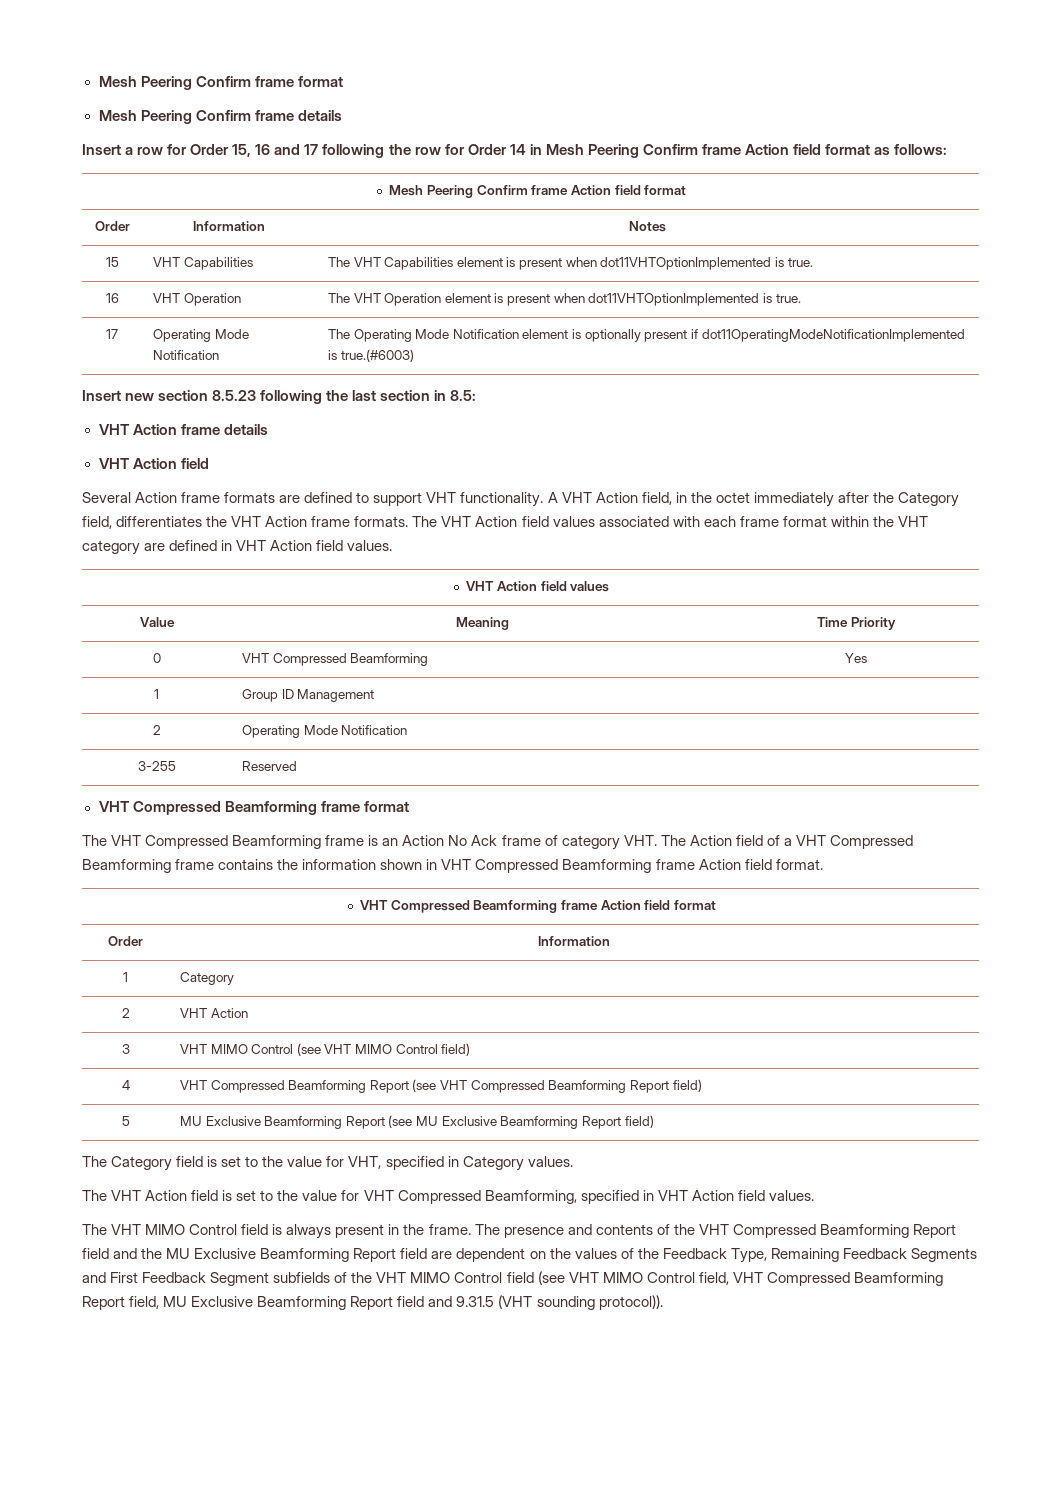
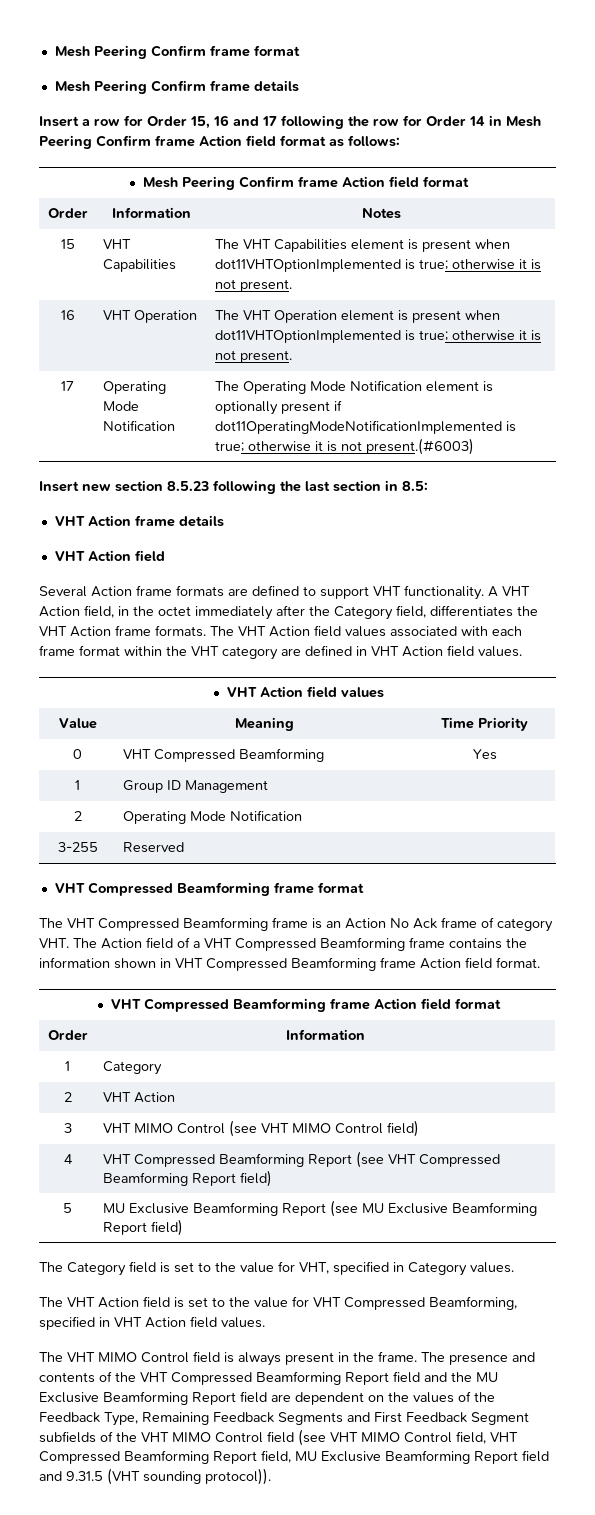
[787,258,813,267] true. -> [418,259,541,270] [214,279,292,292] true; otherwise it is not present.
[775,294,801,303] true. -> [418,330,541,341] [214,350,292,363] true; otherwise it is not present.
[340,349,414,362] true.(#6003) -> [214,438,474,455] true; otherwise it is not present.(#6003)

